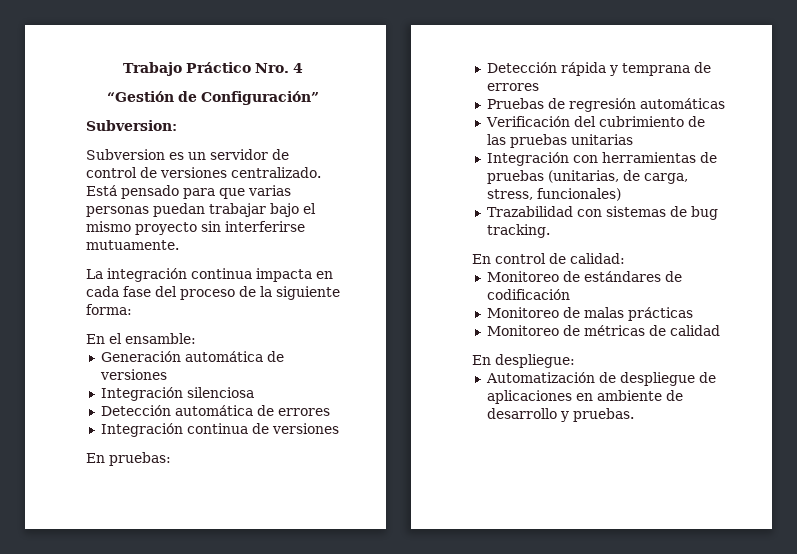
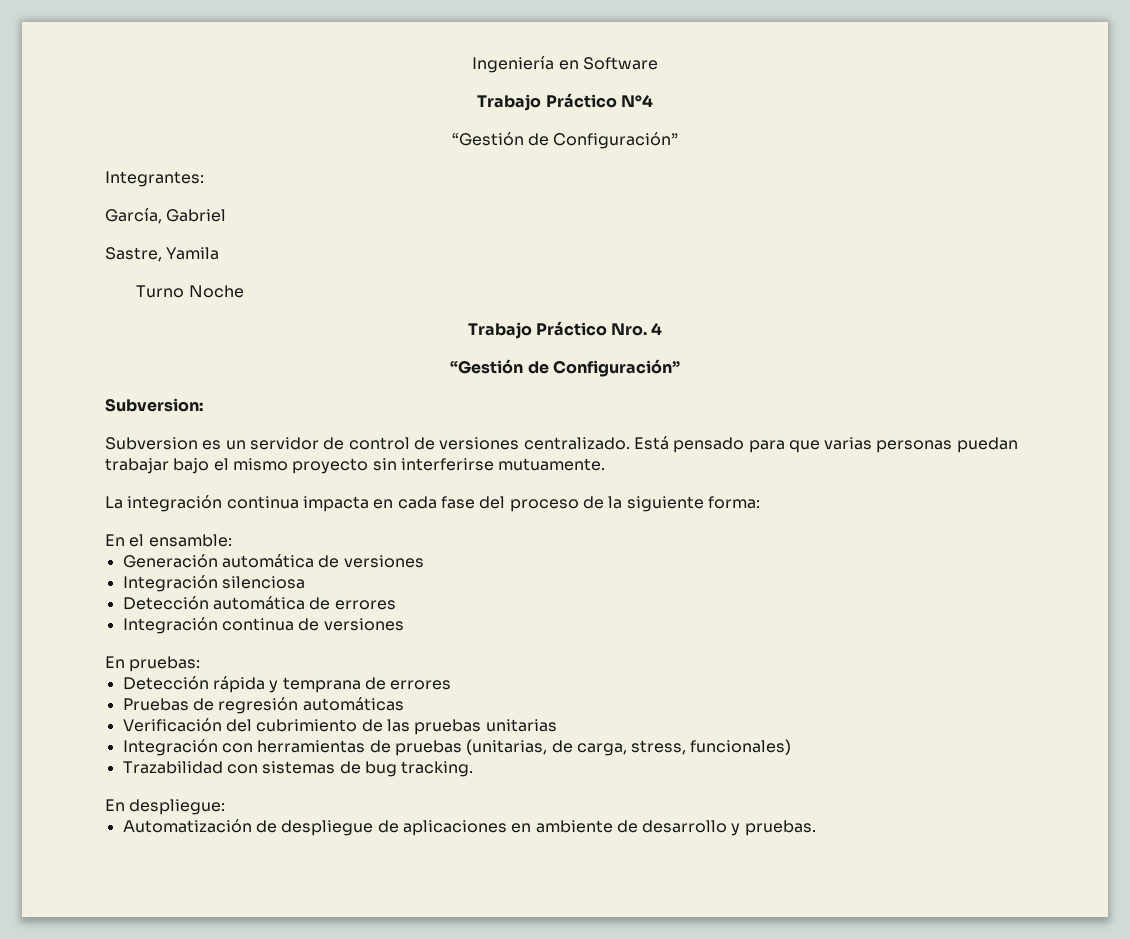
(123, 69) none -> [472,56,658,73] [477,93,653,111] [451,132,679,149] [105,171,204,187] [105,208,227,224] [105,247,220,262] [136,285,244,298] Ingeniería en Software // Trabajo Práctico N°4 // “Gestión de Configuración” // Integrantes: // García, Gabriel // Sastre, Yamila // Turno Noche //
[472,253,625,264] [486,271,682,282] [486,289,570,300] [486,307,693,321] [486,325,720,336] // En control de calidad: // Monitoreo de estándares de codificación // Monitoreo de malas prácticas // Monitoreo de métricas de calidad -> (474, 769) none

